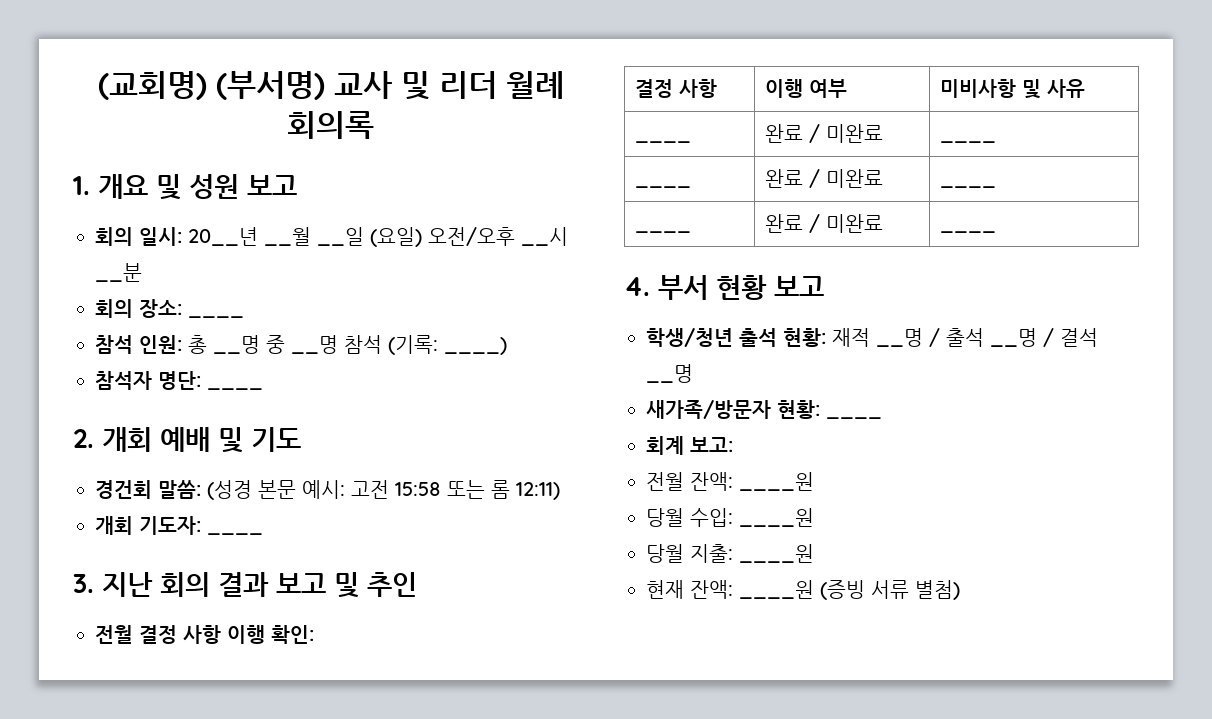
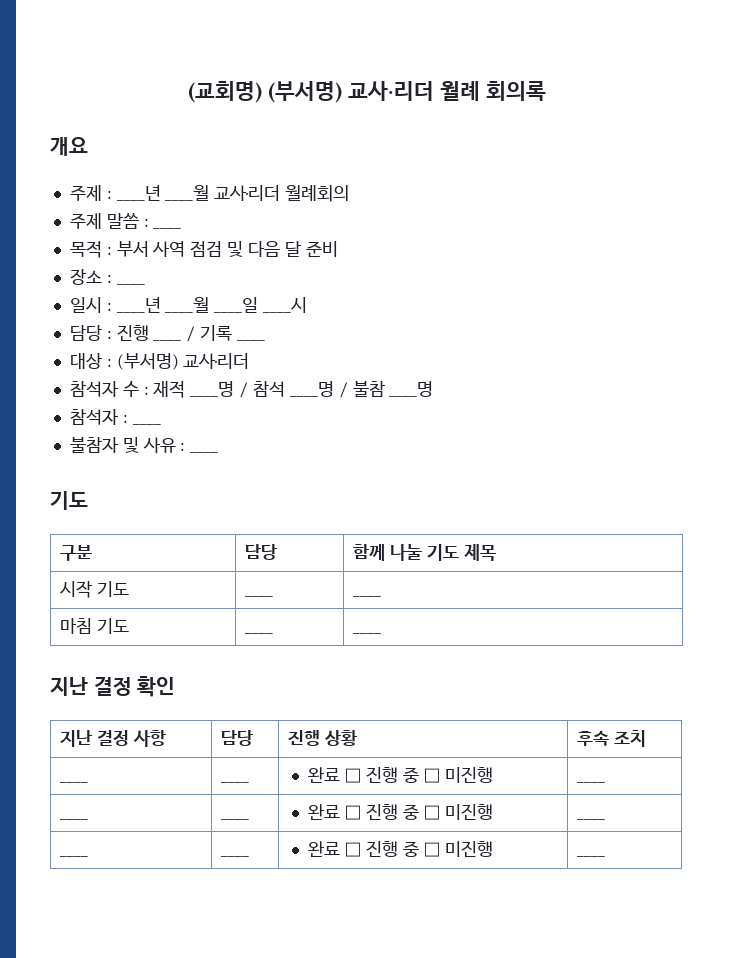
[333,71,497,100] 교사 및 리더 -> [347,81,434,101] 교사·리더
[73,176,90,195] 1. -> (546, 91) none
[156,174,297,200] [95,227,568,247] [95,263,142,282] [95,299,244,318] [95,335,507,355] [95,371,263,390] [73,427,301,453] [95,479,560,500] [95,516,263,535] [73,572,417,598] [95,625,314,644] [635,79,718,98] [765,79,848,98] [940,79,1086,99] [635,140,692,143] [765,124,884,143] [940,140,997,143] [635,185,692,188] [765,169,884,188] [940,185,997,188] [635,230,692,233] [765,214,884,233] [940,230,997,233] [624,275,824,300] [646,328,1098,347] [646,364,693,383] [646,400,882,419] [646,436,733,455] [646,472,814,491] [646,508,814,527] [646,544,814,563] [646,580,960,600] 및 성원 보고 // 회의 일시: 20__년 __월 __일 (요일) 오전/오후 __시 __분 // 회의 장소: ____ // 참석 인원: 총 __명 중 __명 참석 (기록: ____) // 참석자 명단: ____ // 2. 개회 예배 및 기도 // 경건회 말씀: (성경 본문 예시: 고전 15:58 또는 롬 12:11) // 개회 기도자: ____ // 3. 지난 회의 결과 보고 및 추인 // 전월 결정 사항 이행 확인: // 결정 사항 | 이행 여부 | 미비사항 및 사유 // ____ | 완료 / 미완료 | ____ // ____ | 완료 / 미완료 | ____ // ____ | 완료 / 미완료 | ____ // 4. 부서 현황 보고 // 학생/청년 출석 현황: 재적 __명 / 출석 __명 / 결석 __명 // 새가족/방문자 현황: ____ // 회계 보고: // 전월 잔액: ____원 // 당월 수입: ____원 // 당월 지출: ____원 // 현재 잔액: ____원 (증빙 서류 별첨) -> [69,185,350,202] [69,213,149,229] [153,227,182,229] [69,241,338,258] [69,269,112,285] [116,283,145,285] [69,297,308,313] [69,325,265,342] [69,353,250,370] [69,380,434,398] [69,409,128,425] [132,423,161,425] [69,437,186,453] [190,451,219,453] [50,491,88,510] [60,545,93,561] [245,544,278,560] [353,544,496,561] [60,580,130,598] [245,595,274,597] [353,595,382,597] [60,618,130,634] [245,632,274,634] [353,632,382,634] [50,676,176,697] [60,730,167,747] [221,730,254,746] [288,730,358,746] [577,730,647,747] [60,781,89,783] [221,781,250,783] [308,767,493,783] [577,781,606,783] [60,818,89,820] [221,818,250,820] [308,804,493,820] [577,818,606,820] [60,855,89,857] [221,855,250,857] [308,841,493,857] [577,855,606,857] // 주제 : ____년 ____월 교사·리더 월례회의 // 주제 말씀 : ____ // 목적 : 부서 사역 점검 및 다음 달 준비 // 장소 : ____ // 일시 : ____년 ____월 ____일 ____시 // 담당 : 진행 ____ / 기록 ____ // 대상 : (부서명) 교사·리더 // 참석자 수 : 재적 ____명 / 참석 ____명 / 불참 ____명 // 참석자 : ____ // 불참자 및 사유 : ____ // 기도 // 구분 | 담당 | 함께 나눌 기도 제목 // 시작 기도 | ____ | ____ // 마침 기도 | ____ | ____ // 지난 결정 확인 // 지난 결정 사항 | 담당 | 진행 상황 | 후속 조치 // ____ | ____ | 완료 □ 진행 중 □ 미진행 | ____ // ____ | ____ | 완료 □ 진행 중 □ 미진행 | ____ // ____ | ____ | 완료 □ 진행 중 □ 미진행 | ____

